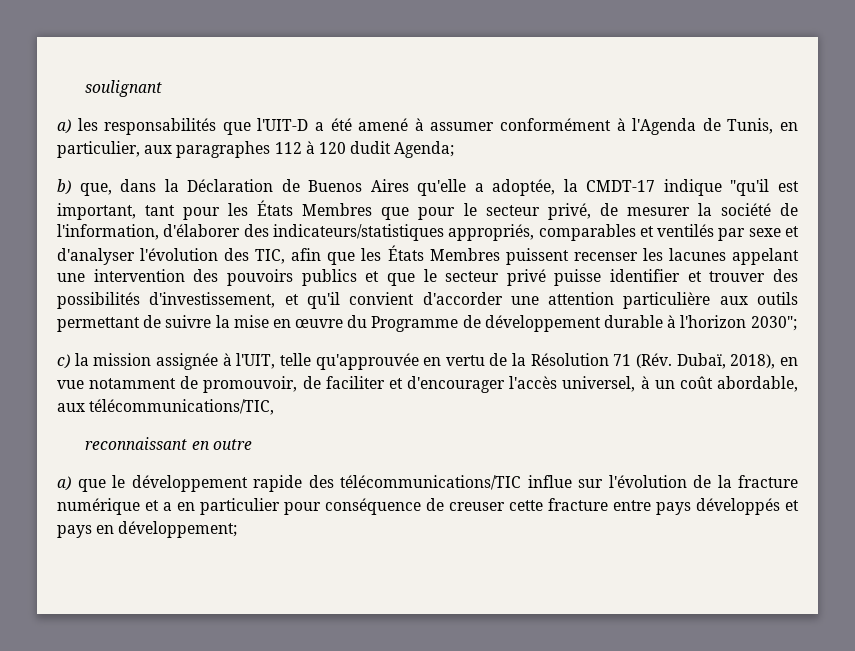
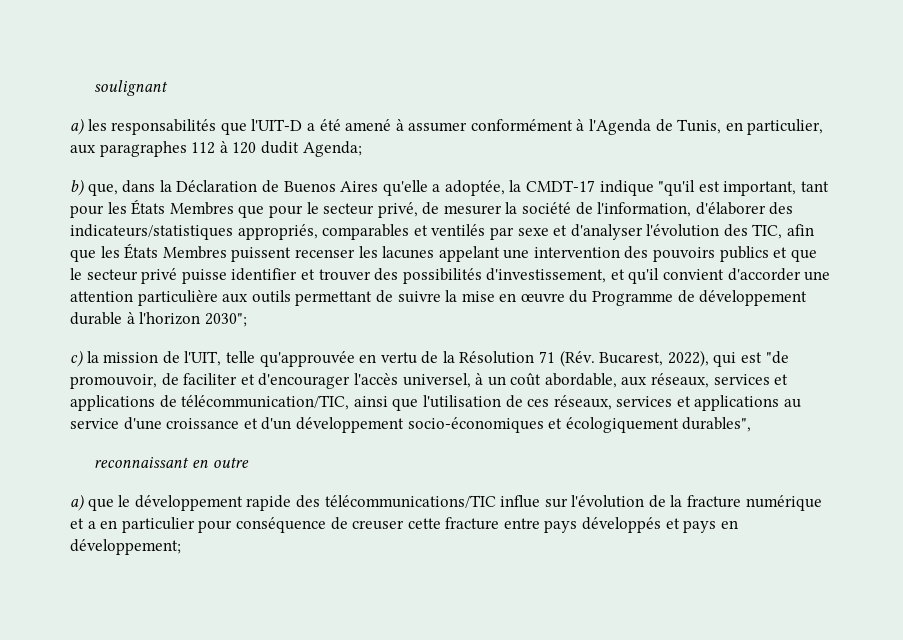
[155,353,232,370] assignée à -> [162,351,180,364] de
[676,353,798,369] [57,376,199,389] Dubaï, 2018), en vue notamment de -> [599,350,789,367] Bucarest, 2022), qui est "de
[89,399,275,415] télécommunications/TIC, -> [651,373,789,388] [70,395,802,411] [70,417,752,433] réseaux, services et applications de télécommunication/TIC, ainsi que l'utilisation de ces réseaux, services et applications au service d'une croissance et d'un développement socio-économiques et écologiquement durables",

